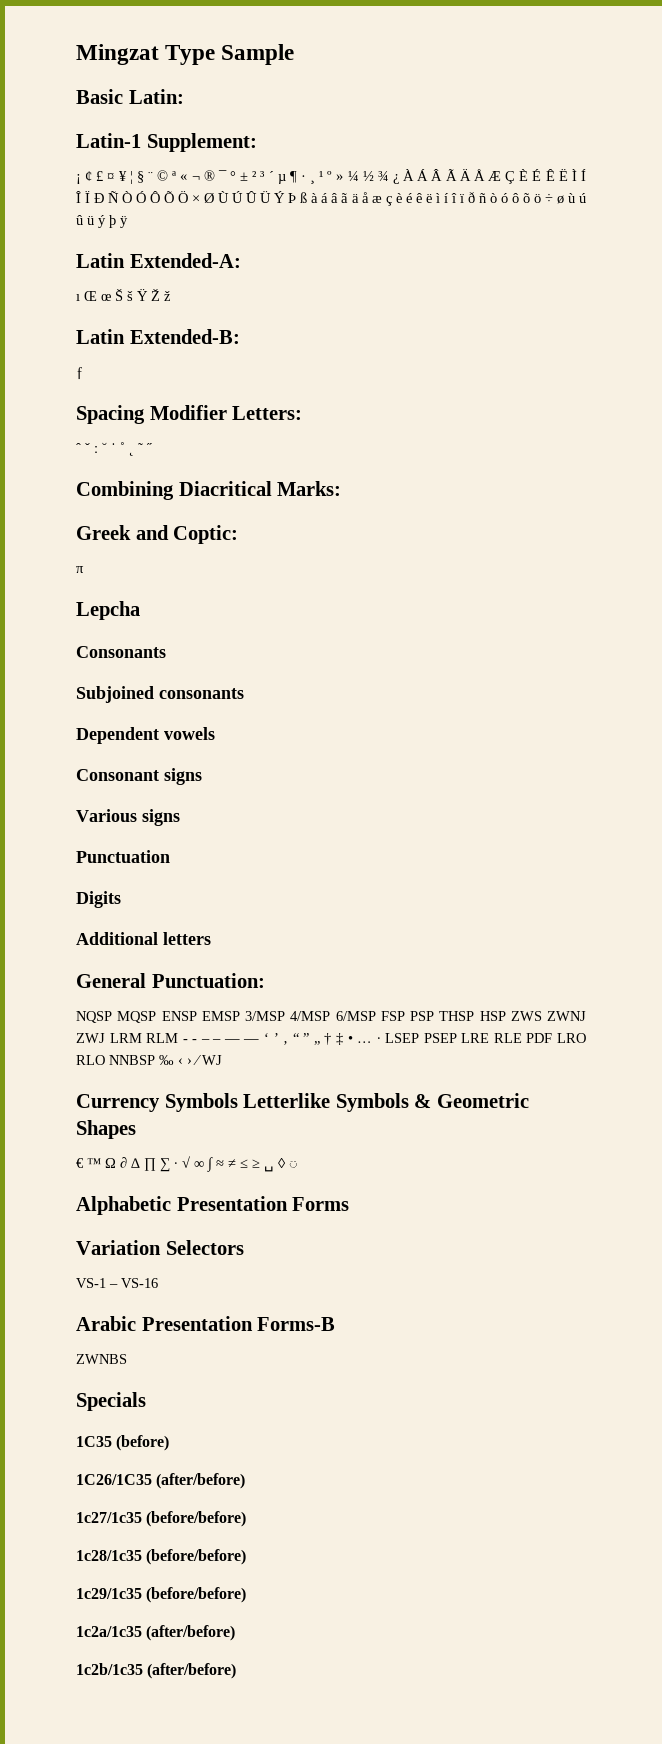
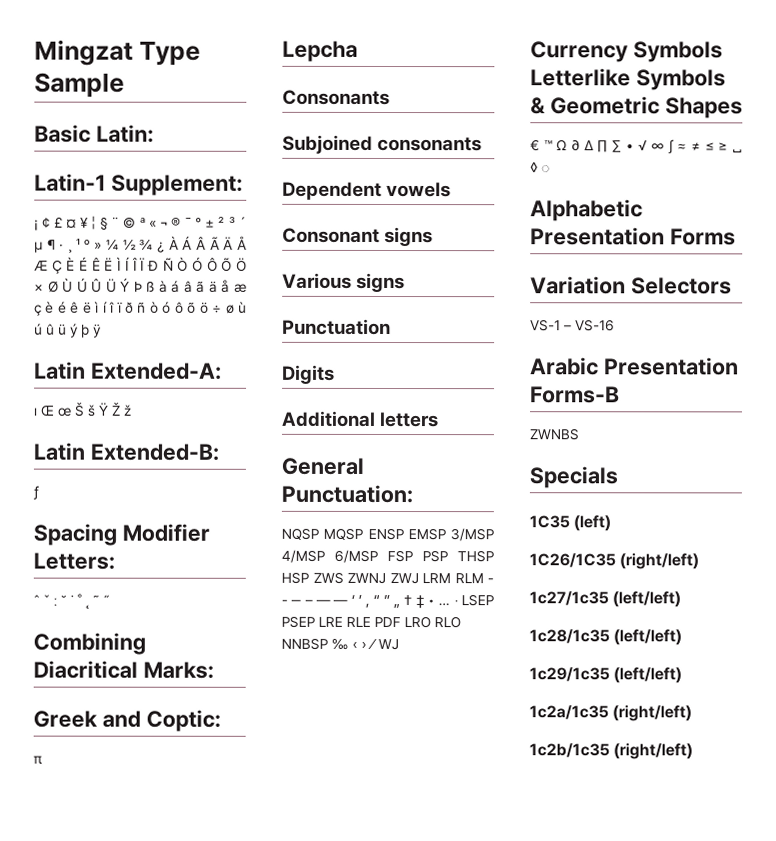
[116,1435,170,1451] (before) -> [573,515,612,532] (left)
[156,1473,246,1489] (after/before) -> [619,553,700,570] (right/left)
[146,1511,247,1527] (before/before) -> [612,591,682,608] (left/left)
[146,1549,247,1565] (before/before) -> [613,629,683,646] (left/left)
[146,1587,247,1603] (before/before) -> [613,667,683,684] (left/left)
[146,1625,236,1641] (after/before) -> [612,705,693,722] (right/left)
[147,1663,237,1679] (after/before) -> [613,743,694,760] (right/left)

